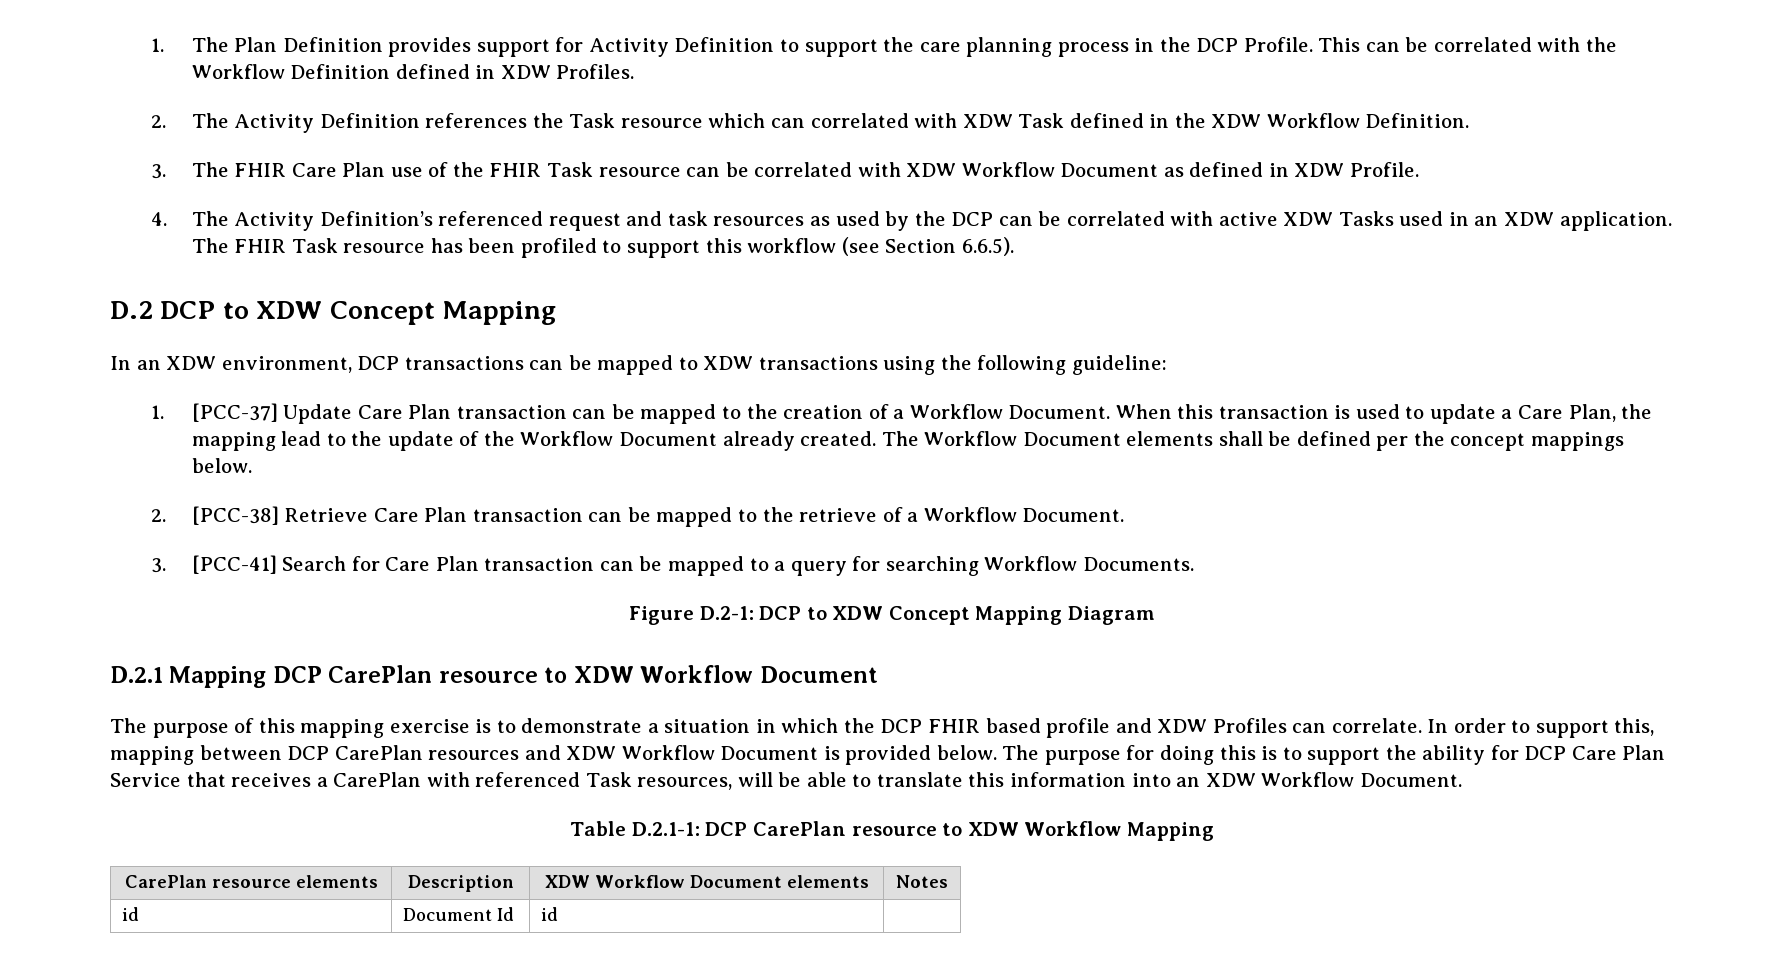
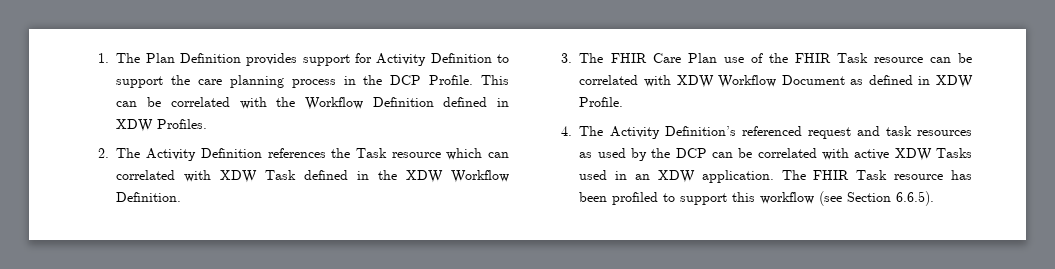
[110,301,557,325] [110,355,1168,375] [150,403,1653,424] [191,431,1624,451] [191,458,252,473] [150,506,1125,527] [150,555,1194,576] [629,606,1155,625] [110,665,878,688] [110,718,1655,738] [110,745,1666,765] [110,772,1462,790] [570,821,1214,841] [124,875,378,888] [407,875,514,892] [544,875,869,888] [896,875,948,888] [122,907,140,921] [403,907,515,921] [541,907,559,921] // D.2 DCP to XDW Concept Mapping // In an XDW environment, DCP transactions can be mapped to XDW transactions using the following guideline: // 1. [PCC-37] Update Care Plan transaction can be mapped to the creation of a Workflow Document. When this transaction is used to update a Care Plan, the mapping lead to the update of the Workflow Document already created. The Workflow Document elements shall be defined per the concept mappings below. // 2. [PCC-38] Retrieve Care Plan transaction can be mapped to the retrieve of a Workflow Document. // 3. [PCC-41] Search for Care Plan transaction can be mapped to a query for searching Workflow Documents. // Figure D.2-1: DCP to XDW Concept Mapping Diagram // D.2.1 Mapping DCP CarePlan resource to XDW Workflow Document // The purpose of this mapping exercise is to demonstrate a situation in which the DCP FHIR based profile and XDW Profiles can correlate. In order to support this, mapping between DCP CarePlan resources and XDW Workflow Document is provided below. The purpose for doing this is to support the ability for DCP Care Plan Service that receives a CarePlan with referenced Task resources, will be able to translate this information into an XDW Workflow Document. // Table D.2.1-1: DCP CarePlan resource to XDW Workflow Mapping // CarePlan resource elements | Description | XDW Workflow Document elements | Notes // id | Document Id | id | -> (935, 198) none

